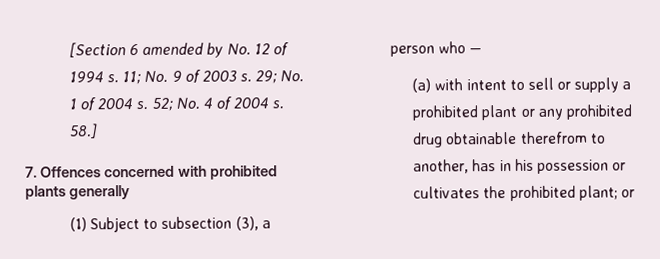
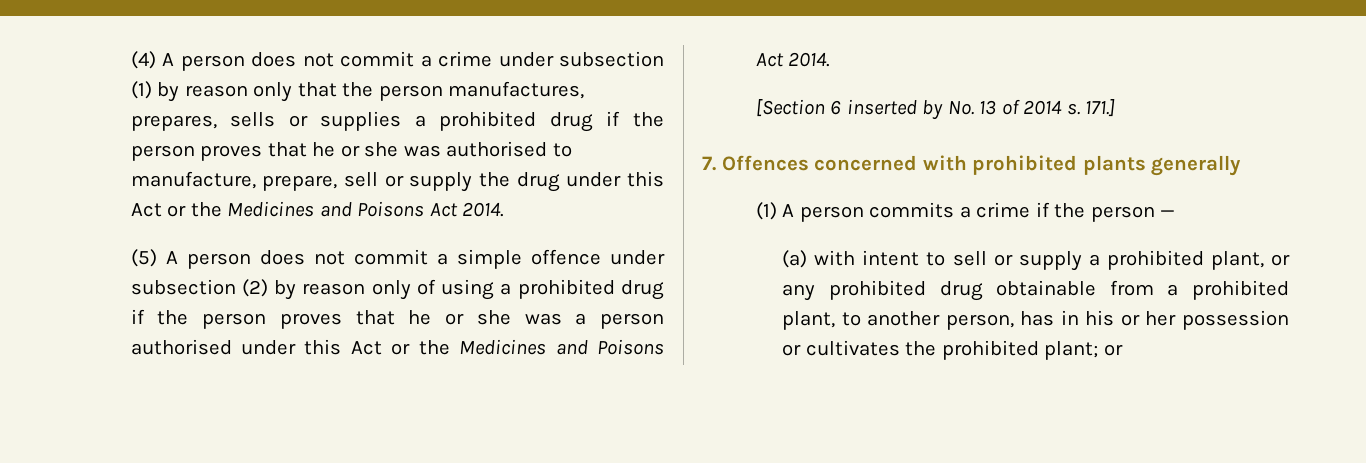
(68, 50) none -> [130,51,664,71] [130,81,585,102] [130,111,664,132] [130,141,572,161] [130,171,664,192] [130,201,505,217] [130,249,665,269] [130,279,664,300] [130,309,664,329] [130,339,664,355] [755,52,831,67] (4) A person does not commit a crime under subsection (1) by reason only that the person manufactures, prepares, sells or supplies a prohibited drug if the person proves that he or she was authorised to manufacture, prepare, sell or supply the drug under this Act or the Medicines and Poisons Act 2014. // (5) A person does not commit a simple offence under subsection (2) by reason only of using a prohibited drug if the person proves that he or she was a person authorised under this Act or the Medicines and Poisons Act 2014. //
[142,42,205,56] amended -> [846,99,917,115] inserted
[253,42,289,56] [68,69,305,85] [68,96,285,111] [68,123,98,139] 12 of 1994 s. 11; No. 9 of 2003 s. 29; No. 1 of 2004 s. 52; No. 4 of 2004 s. 58.] -> [979,99,1116,117] 13 of 2014 s. 171.]
[89,216,271,233] [389,41,466,57] Subject to subsection (3), a person who -> [782,202,1155,222] A person commits a crime if the person
[481,104,518,121] plant -> [1210,251,1264,270] plant,
[520,131,606,144] [413,159,470,174] therefrom to another, -> [1109,280,1289,300] [782,311,1014,330] from a prohibited plant, to another person,
(534, 165) none -> [1120,311,1177,326] or her

